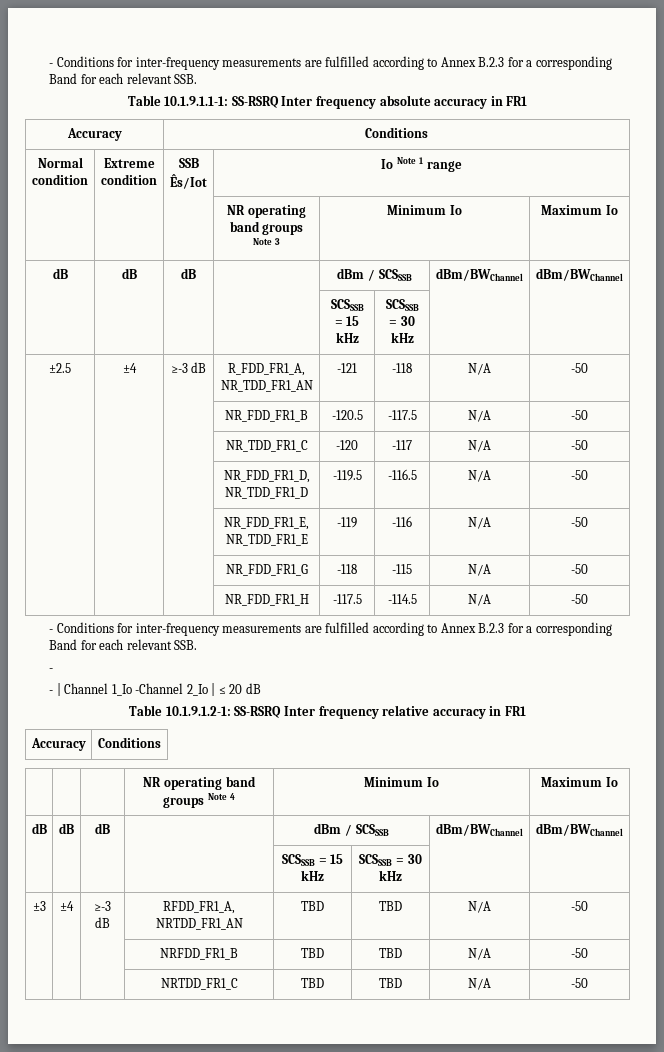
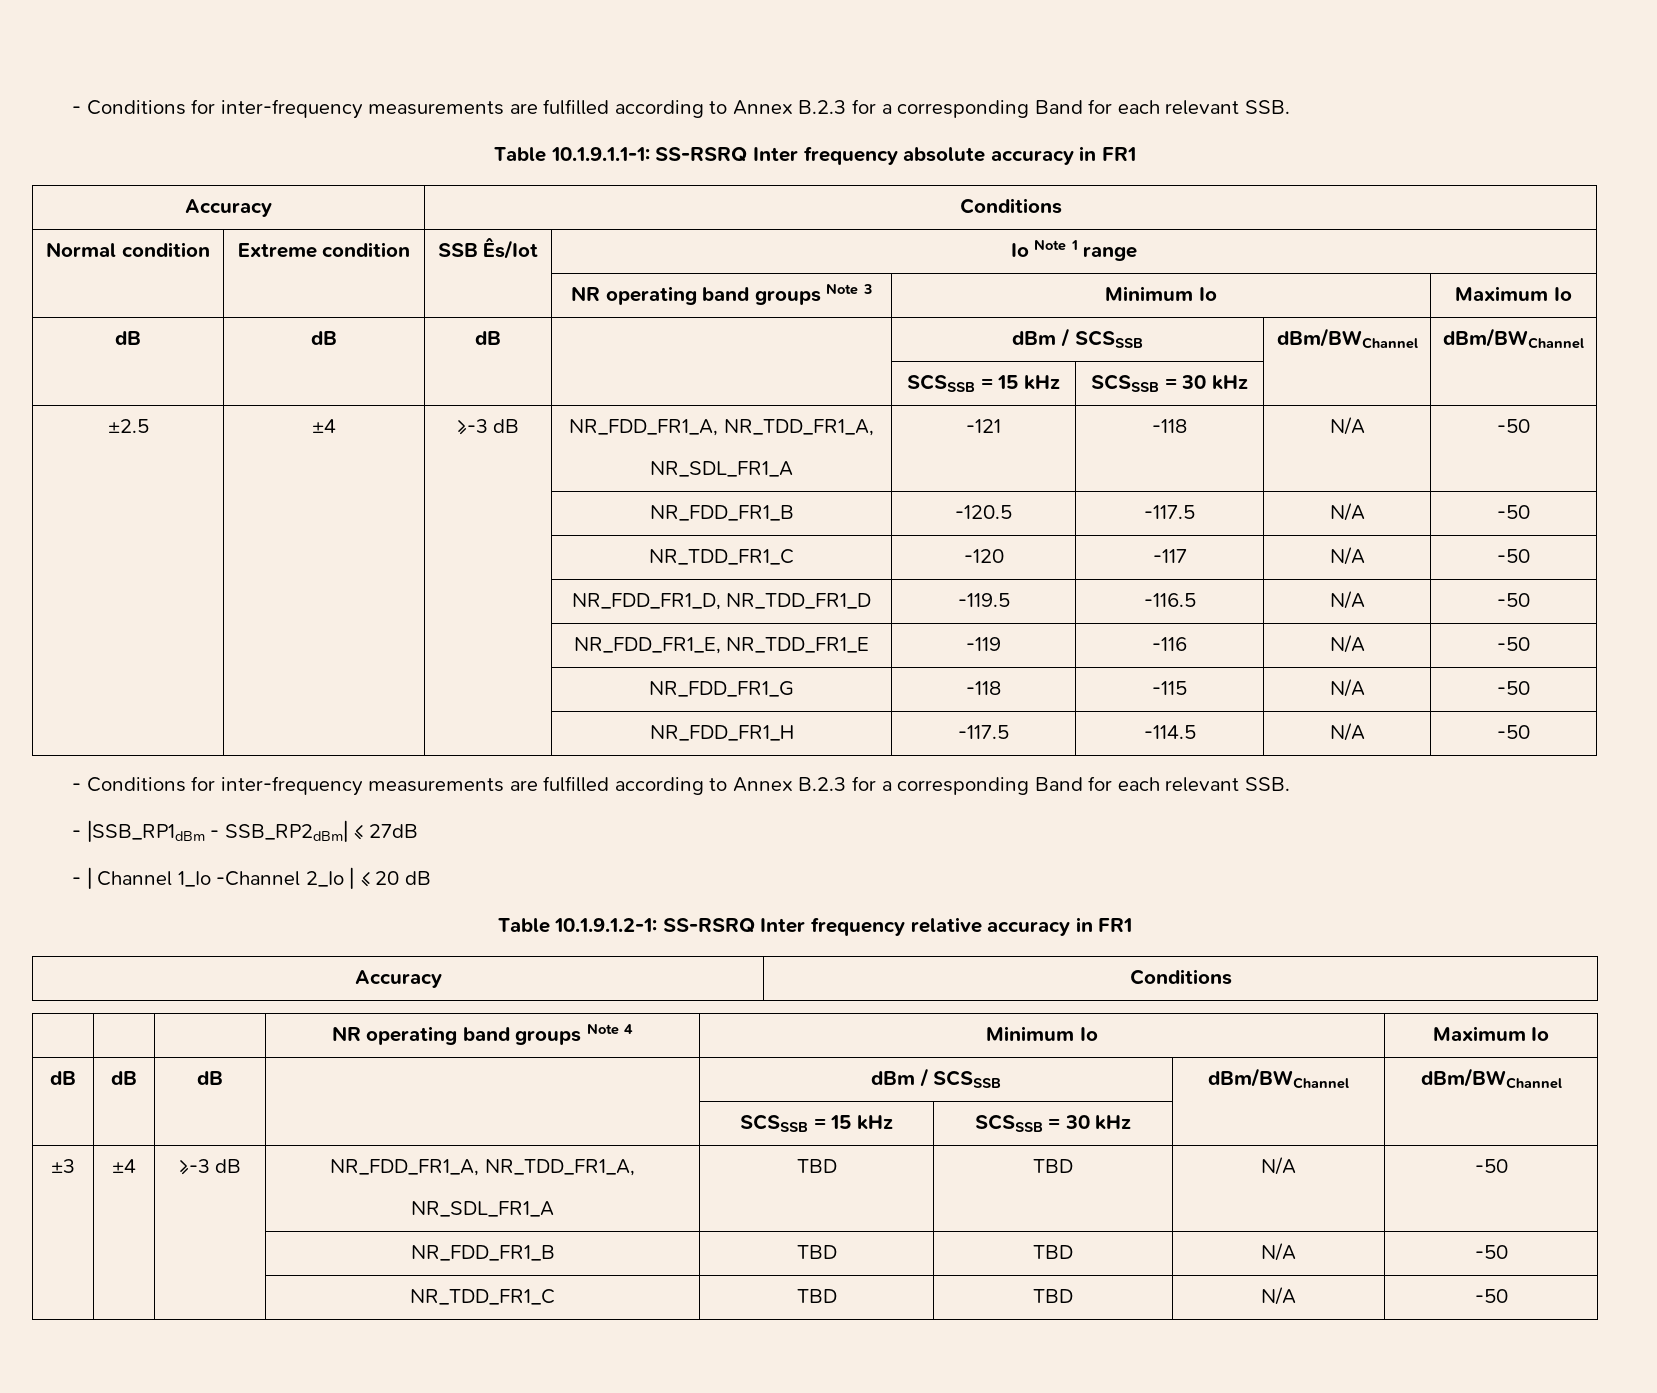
[228,363,305,376] [220,380,313,392] R_FDD_FR1_A, NR_TDD_FR1_AN -> [569,419,874,436] [650,461,793,477] NR_FDD_FR1_A, NR_TDD_FR1_A, // NR_SDL_FR1_A
(54, 670) none -> [86,820,418,842] |SSB_RP1dBm - SSB_RP2dBm| ≤ 27dB
[162,901,235,914] [155,918,243,930] [301,901,324,911] [379,901,402,911] [468,901,491,913] [571,901,588,911] [159,948,238,960] [301,948,324,958] [379,948,402,958] [468,948,491,960] [571,948,588,958] [160,978,238,990] RFDD_FR1_A, NRTDD_FR1_AN | TBD | TBD | N/A | -50 // | | | NRFDD_FR1_B | TBD | TBD | N/A | -50 // | | | NRTDD_FR1_C -> [330,1159,635,1176] [411,1201,554,1217] [796,1159,837,1173] [1033,1159,1073,1173] [1261,1157,1296,1175] [1474,1159,1508,1173] [410,1245,555,1261] [796,1245,837,1259] [1033,1245,1073,1259] [1261,1243,1296,1261] [1474,1245,1508,1259] [410,1289,555,1305] NR_FDD_FR1_A, NR_TDD_FR1_A, // NR_SDL_FR1_A | TBD | TBD | N/A | -50 // | | | NR_FDD_FR1_B | TBD | TBD | N/A | -50 // | | | NR_TDD_FR1_C

